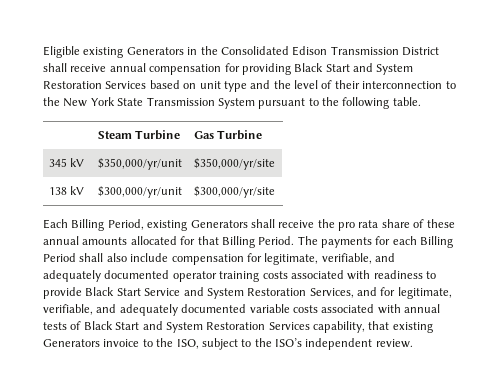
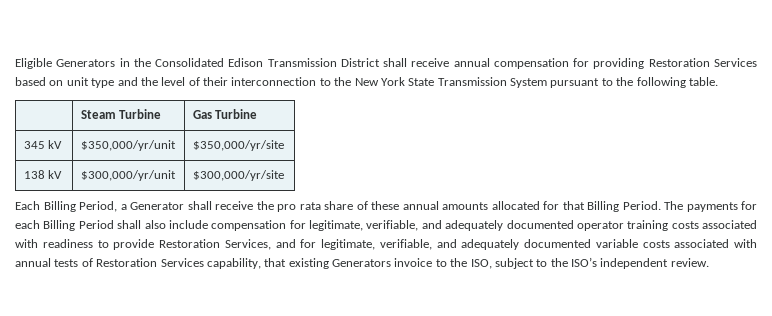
[83,47,124,58] existing -> (52, 63) none
[294,63,414,75] Black Start and System -> (645, 63) none
[147,220,248,231] existing Generators -> [120,202,184,210] a Generator
[85,287,244,299] Black Start Service and System -> (155, 244) none
[83,321,203,333] Black Start and System -> (93, 262) none

